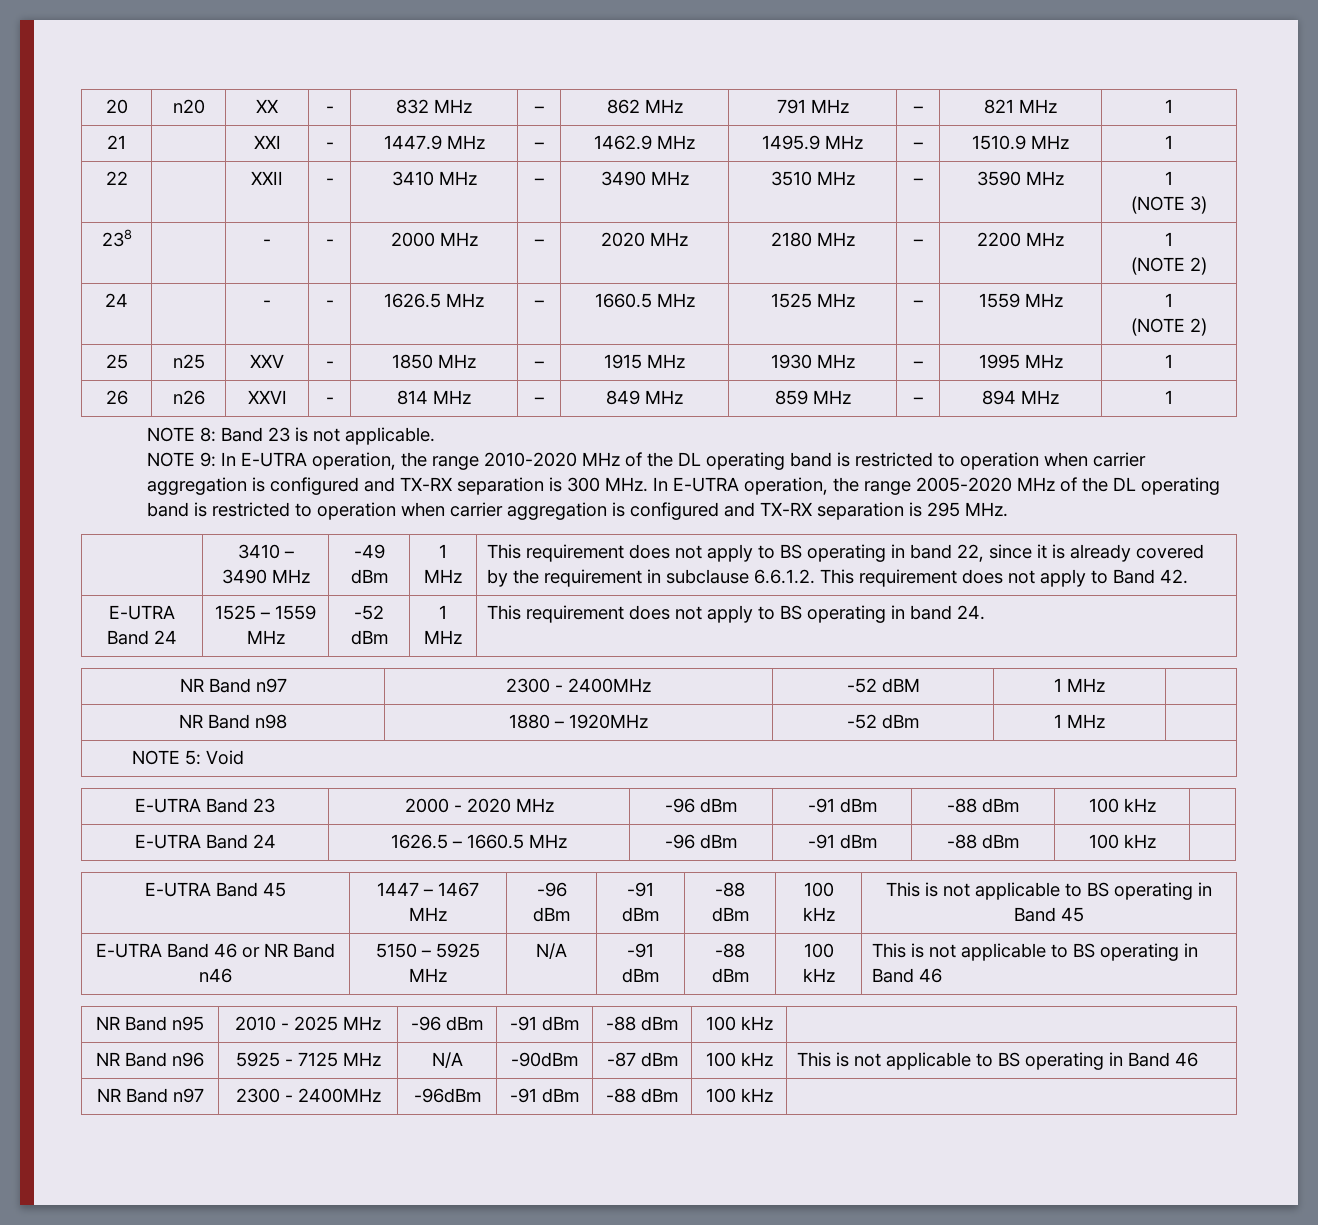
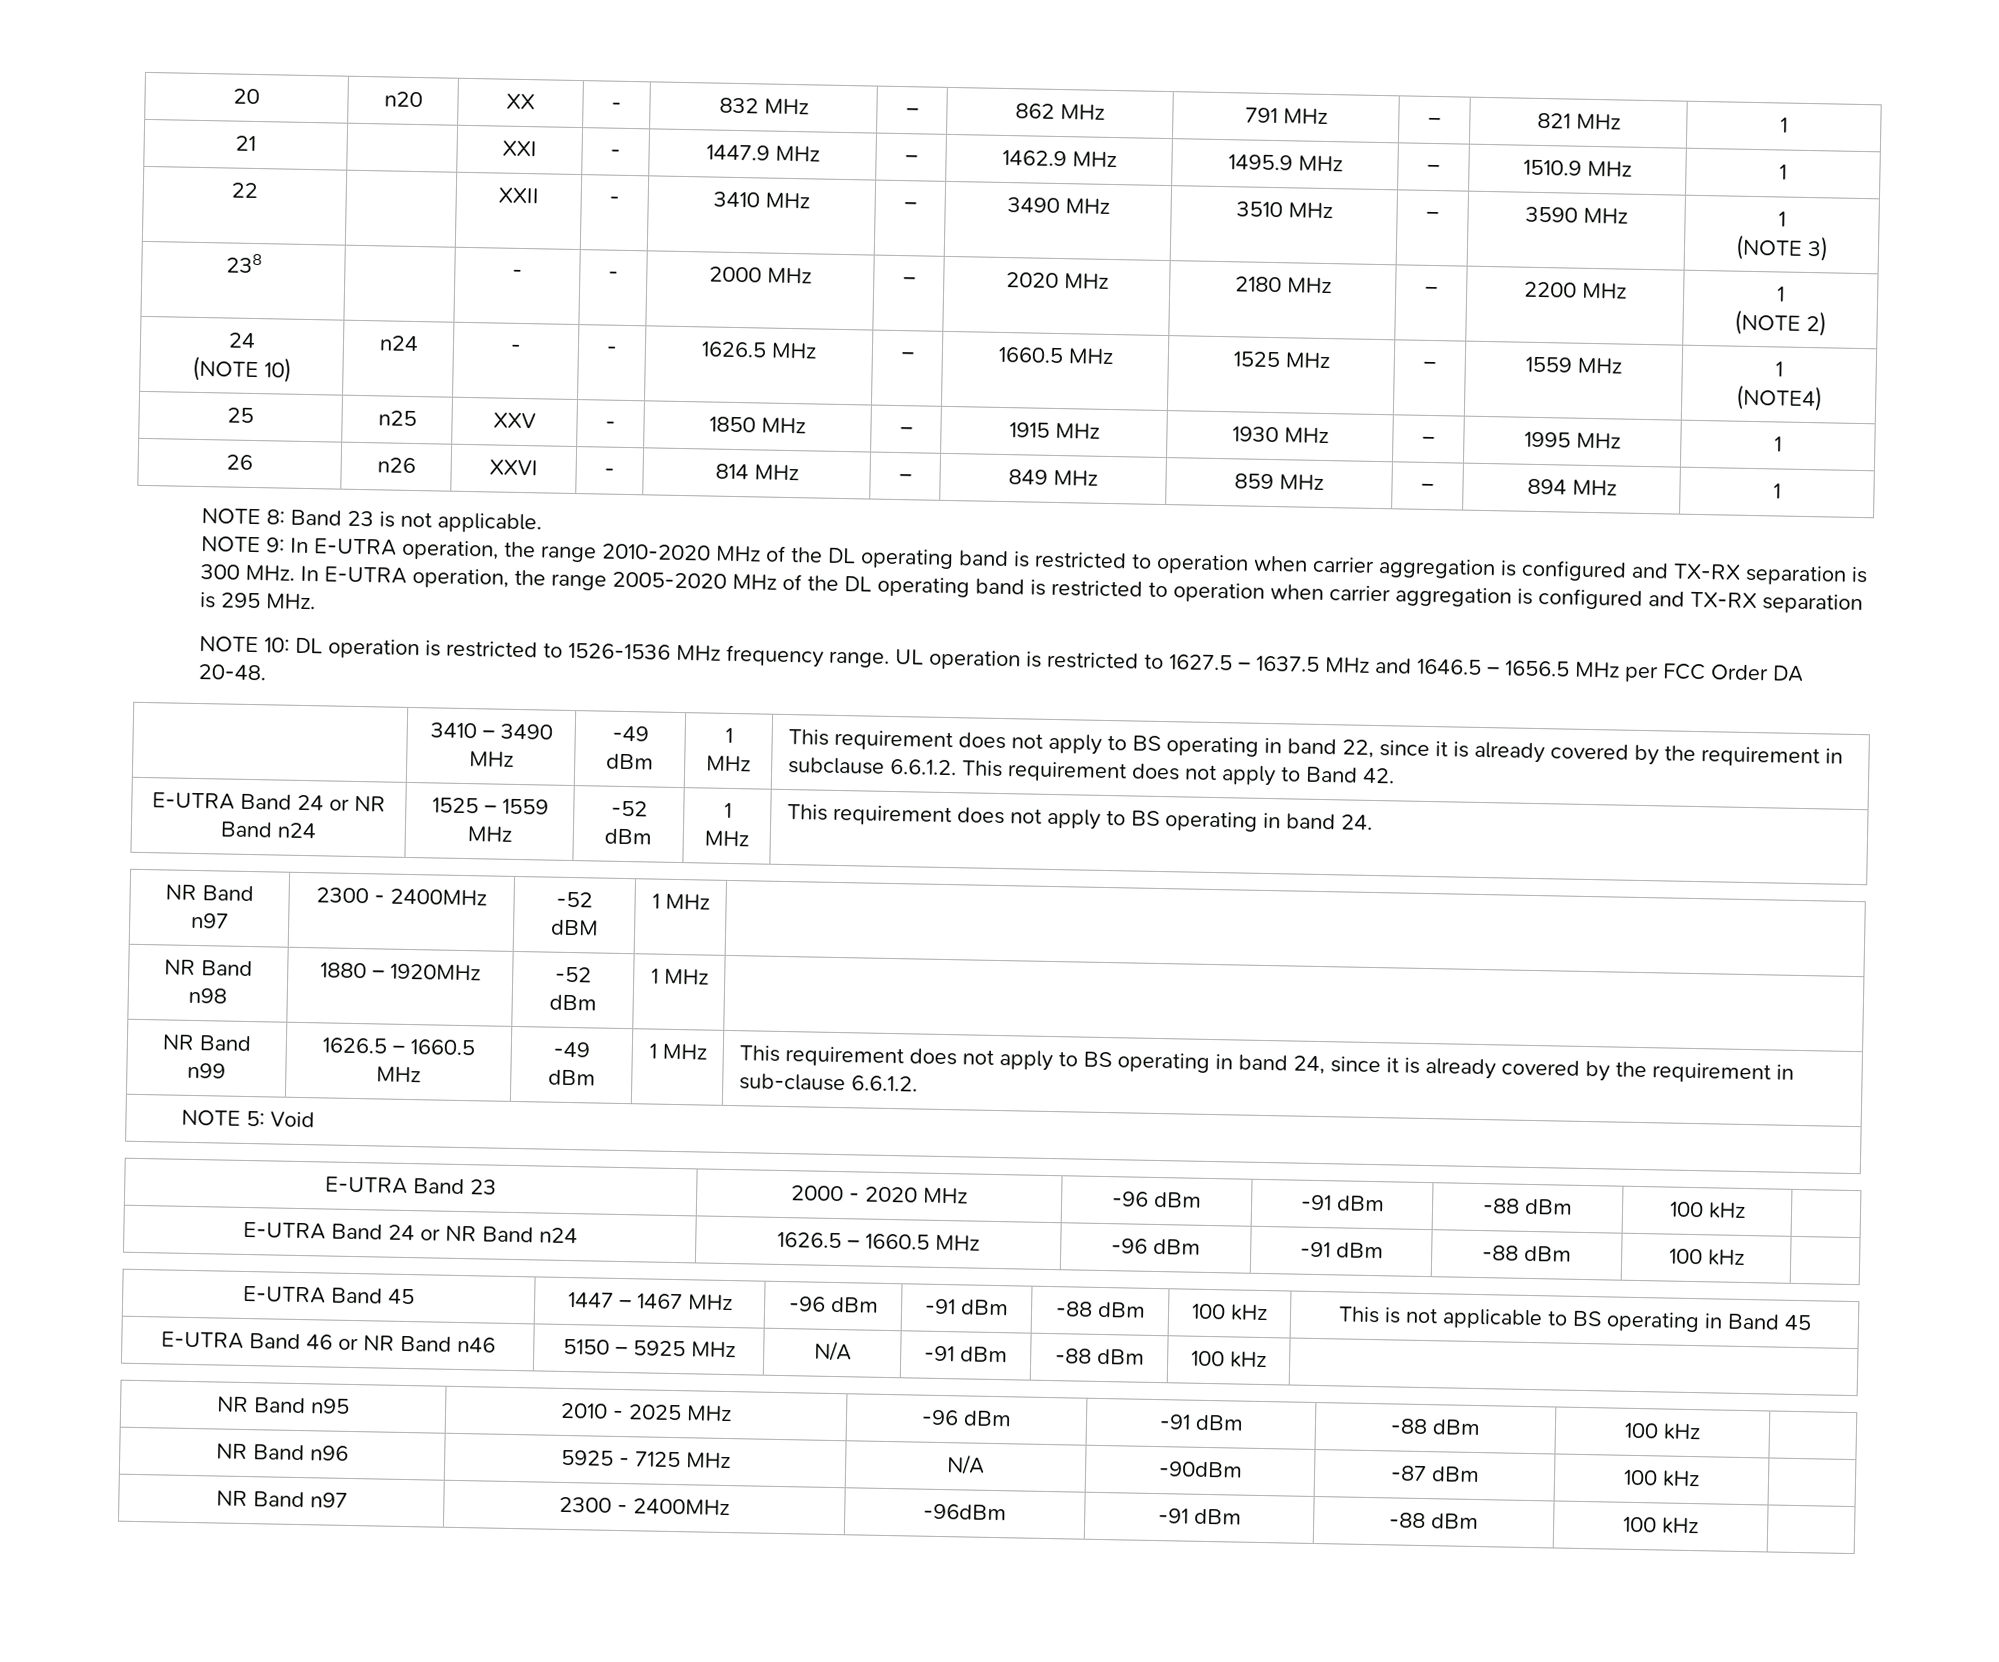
(128, 300) | -> [191,355,292,383] [378,335,419,352] // (NOTE 10) | n24
[1131,318,1207,336] (NOTE 2) -> [1734,384,1823,412] (NOTE4)
(1009, 509) none -> [199,636,1805,683] [198,664,267,681] // NOTE 10: DL operation is restricted to 1526-1536 MHz frequency range. UL operation is restricted to 1627.5 – 1637.5 MHz and 1646.5 – 1656.5 MHz per FCC Order DA 20-48.
(177, 637) none -> [329,795,386,812] [220,821,317,839] or NR Band n24
(1105, 721) none -> [162,1034,252,1052] [187,1062,226,1079] [322,1037,477,1056] [376,1066,421,1083] [553,1041,590,1058] [547,1069,596,1086] [648,1043,707,1060] [739,1045,1795,1084] [739,1073,919,1092] // NR Band n99 | 1626.5 – 1660.5 MHz | -49 dBm | 1 MHz | This requirement does not apply to BS operating in band 24, since it is already covered by the requirement in sub-clause 6.6.1.2.
(276, 841) none -> [419,1225,578,1244] or NR Band n24
[871,943,1198,961] [871,968,942,983] This is not applicable to BS operating in Band 46 -> (1267, 1360) none
[796,1052,1198,1070] This is not applicable to BS operating in Band 46 -> (1700, 1479) none

